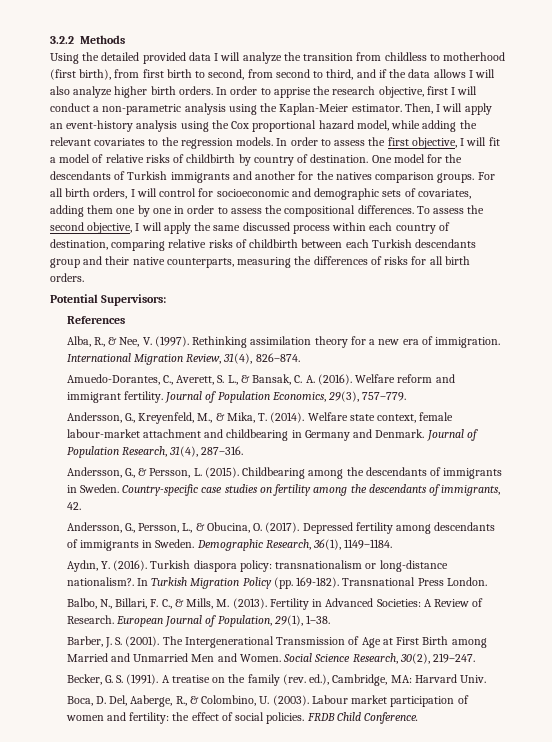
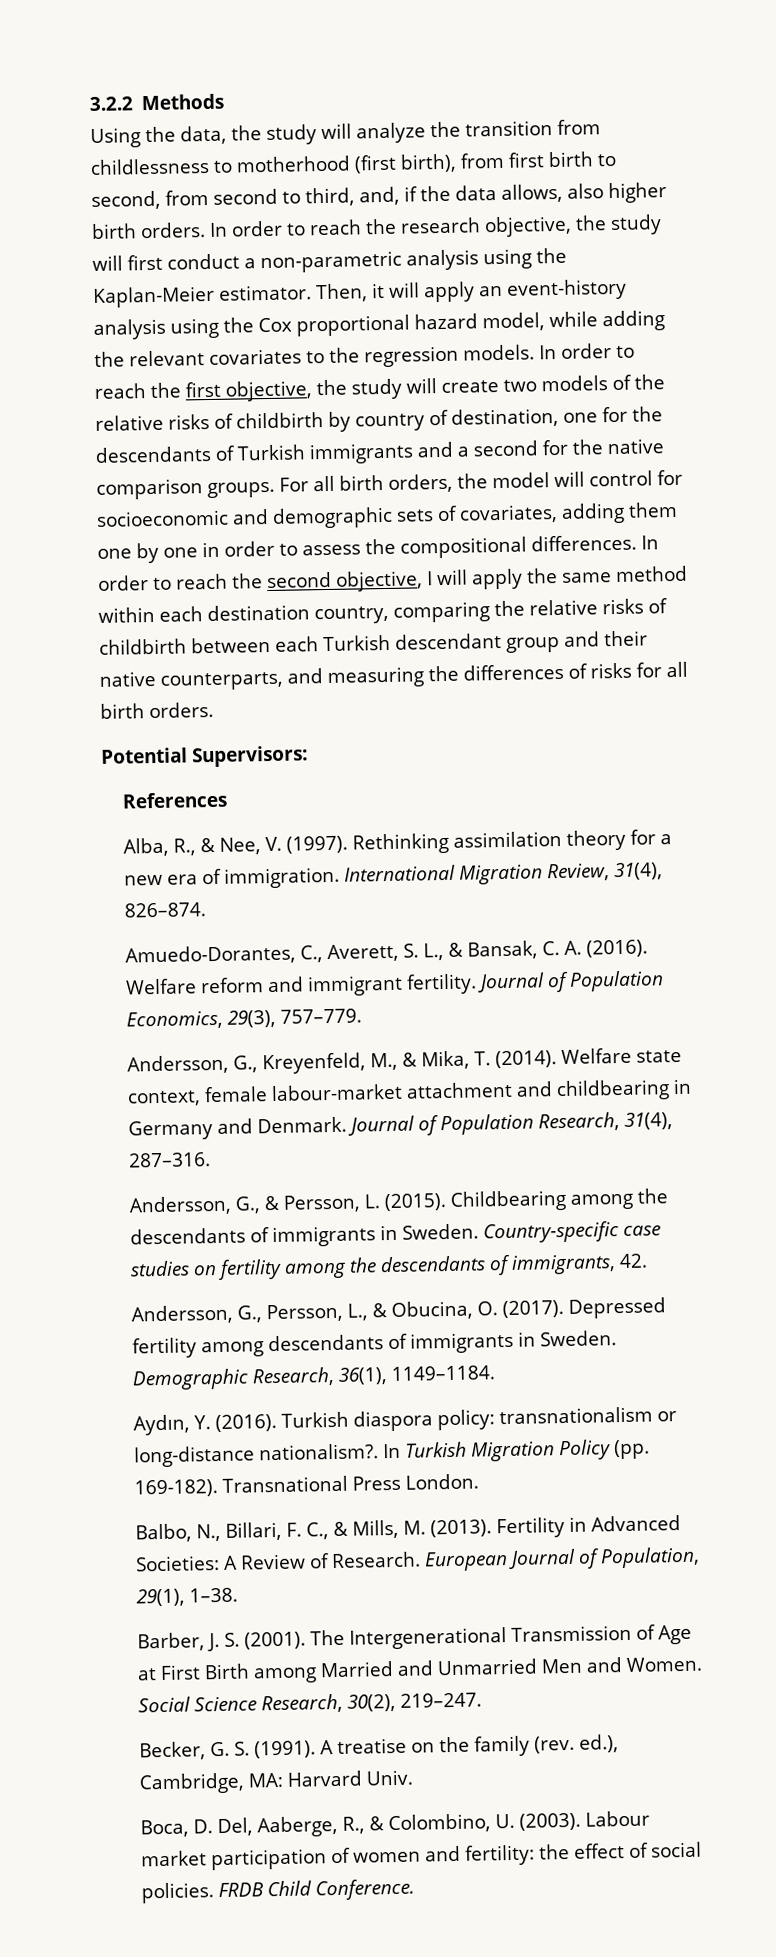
[101,52,219,64] detailed provided data I -> [180,124,317,145] data, the study
[384,52,427,61] childless -> [90,157,210,176] childlessness
[356,69,376,78] and -> [359,186,400,206] and,
[433,69,496,78] [50,86,113,98] allows I will also analyze -> [501,183,604,203] allows, also
[273,87,311,98] apprise -> [309,219,362,236] reach
[426,86,478,95] first I will -> [575,214,662,236] [92,254,163,271] the study will first
[436,104,441,112] I -> [371,282,385,299] it
[334,140,366,146] assess -> [94,383,146,399] reach
[460,137,500,146] [50,154,104,163] I will fit a model of -> [316,374,665,400] the study will create two models of the
[310,154,425,163] destination. One model -> [451,407,598,428] destination, one
[255,171,372,180] another for the natives -> [456,438,664,457] a second for the native
[130,189,135,197] I -> [457,472,550,489] the model
[416,206,465,214] To assess -> [641,535,659,550] [98,573,228,591] In order to reach
[242,222,450,234] [50,239,166,251] discussed process within each country of destination, comparing -> [615,565,688,582] [98,600,525,625] method within each destination country, comparing the
[415,239,477,248] descendants -> [394,632,502,650] descendant
(234, 263) none -> [287,668,323,684] and

